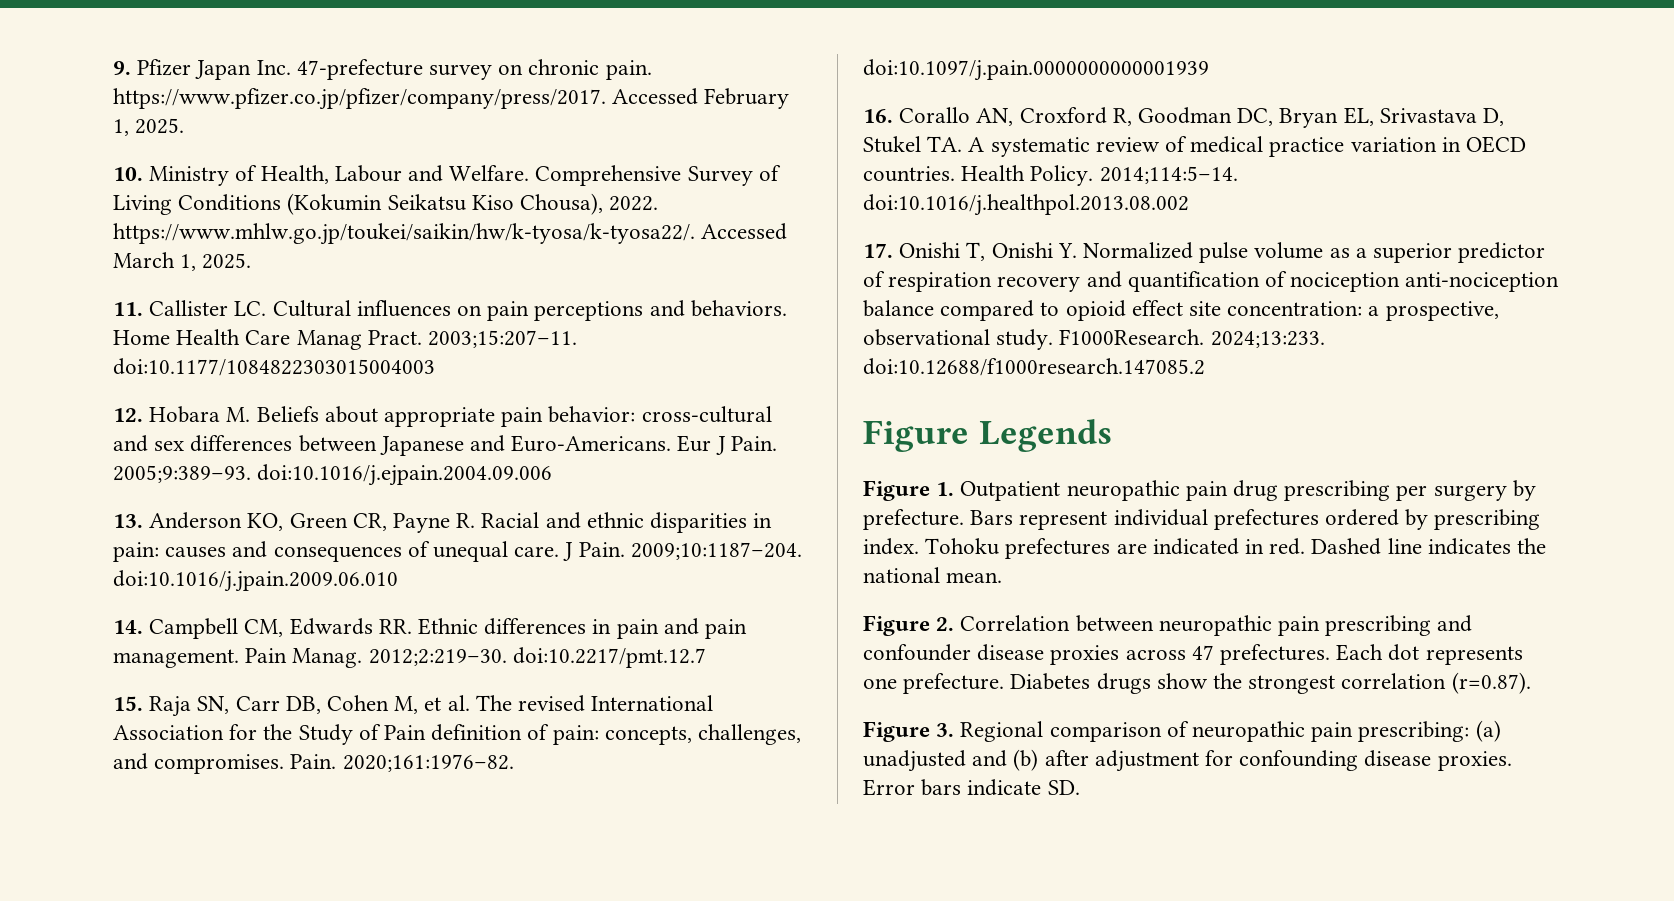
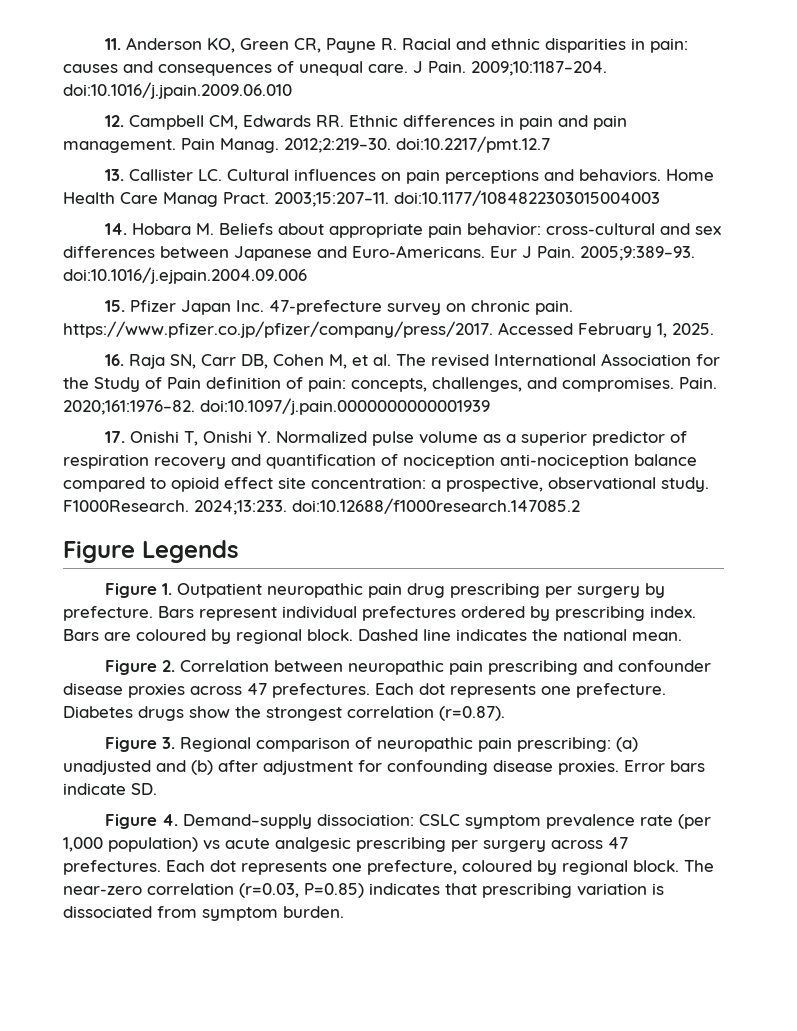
[113,59,652,80] [113,88,790,110] [113,118,185,136] [113,165,781,186] [113,193,659,215] [113,223,788,245] [113,252,252,271] [113,300,787,321] [113,329,578,350] [113,358,435,376] [113,406,772,427] [113,435,777,456] [113,464,553,486] [113,514,143,528] 9. Pfizer Japan Inc. 47-prefecture survey on chronic pain. https://www.pfizer.co.jp/pfizer/company/press/2017. Accessed February 1, 2025. // 10. Ministry of Health, Labour and Welfare. Comprehensive Survey of Living Conditions (Kokumin Seikatsu Kiso Chousa), 2022. https://www.mhlw.go.jp/toukei/saikin/hw/k-tyosa/k-tyosa22/. Accessed March 1, 2025. // 11. Callister LC. Cultural influences on pain perceptions and behaviors. Home Health Care Manag Pract. 2003;15:207–11. doi:10.1177/1084822303015004003 // 12. Hobara M. Beliefs about appropriate pain behavior: cross-cultural and sex differences between Japanese and Euro-Americans. Eur J Pain. 2005;9:389–93. doi:10.1016/j.ejpain.2004.09.006 // 13. -> [105,38,122,50] 11.
[113,620,143,634] 14. -> [105,115,125,127] 12.
[113,696,143,711] 15. -> [105,169,715,184] [63,190,660,207] [105,223,722,238] [63,245,695,261] [63,267,307,284] [105,300,574,315] [63,321,714,338] [105,354,125,366] 13. Callister LC. Cultural influences on pain perceptions and behaviors. Home Health Care Manag Pract. 2003;15:207–11. doi:10.1177/1084822303015004003 // 14. Hobara M. Beliefs about appropriate pain behavior: cross-cultural and sex differences between Japanese and Euro-Americans. Eur J Pain. 2005;9:389–93. doi:10.1016/j.ejpain.2004.09.006 // 15. Pfizer Japan Inc. 47-prefecture survey on chronic pain. https://www.pfizer.co.jp/pfizer/company/press/2017. Accessed February 1, 2025. // 16.
[863,107,1505,128] [863,136,1527,157] [863,165,1238,186] [863,194,1189,216] // 16. Corallo AN, Croxford R, Goodman DC, Bryan EL, Srivastava D, Stukel TA. A systematic review of medical practice variation in OECD countries. Health Policy. 2014;114:5–14. doi:10.1016/j.healthpol.2013.08.002 -> (490, 406) none
[925,538,1306,559] Tohoku prefectures are indicated in red. -> [63,629,353,644] Bars are coloured by regional block.
(1080, 787) none -> [105,814,712,829] [63,837,628,852] [63,860,714,875] [63,883,664,898] [63,906,344,921] // Figure 4. Demand–supply dissociation: CSLC symptom prevalence rate (per 1,000 population) vs acute analgesic prescribing per surgery across 47 prefectures. Each dot represents one prefecture, coloured by regional block. The near-zero correlation (r=0.03, P=0.85) indicates that prescribing variation is dissociated from symptom burden.

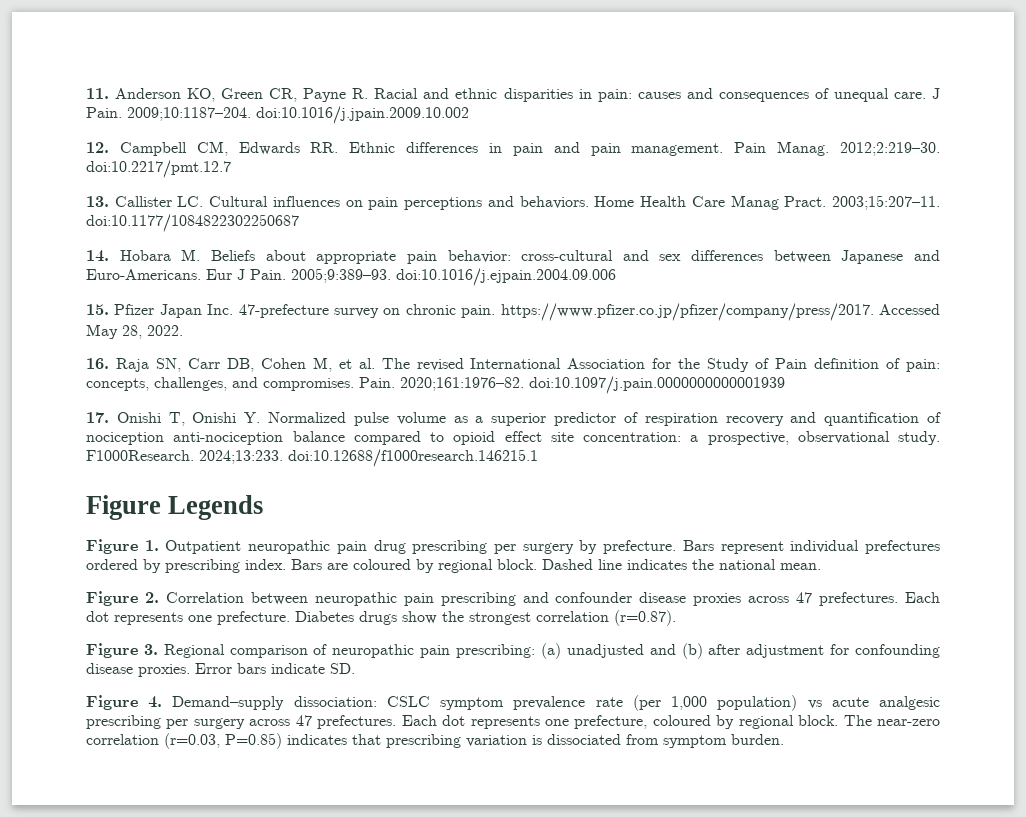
[63,82,292,99] doi:10.1016/j.jpain.2009.06.010 -> [256,106,469,124] doi:10.1016/j.jpain.2009.10.002
[394,190,660,206] doi:10.1177/1084822303015004003 -> [86,214,299,232] doi:10.1177/1084822302250687
[578,323,714,338] February 1, 2025. -> [86,324,183,339] May 28, 2022.
[292,498,580,514] doi:10.12688/f1000research.147085.2 -> [288,449,538,467] doi:10.12688/f1000research.146215.1

